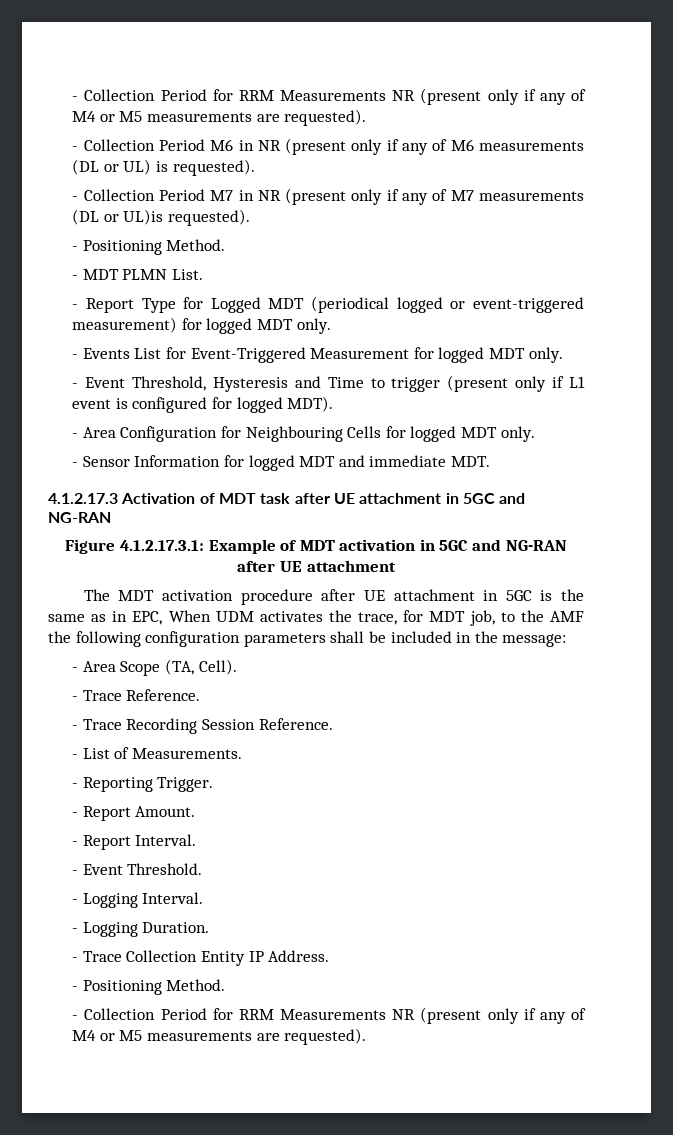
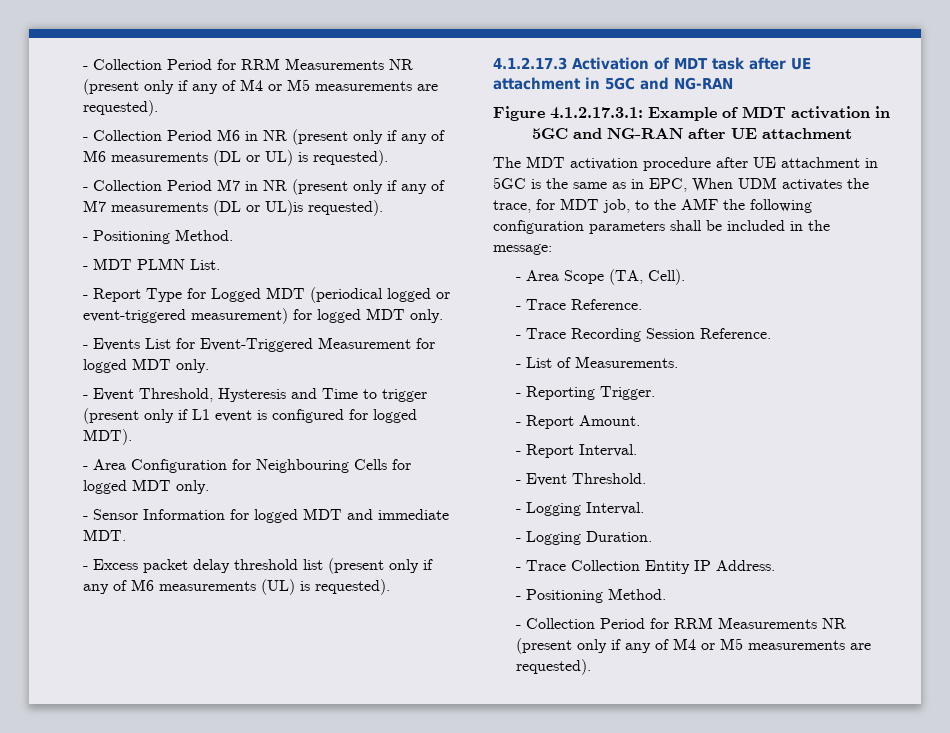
(490, 461) none -> [83,558,434,574] [83,579,391,595] // - Excess packet delay threshold list (present only if any of M6 measurements (UL) is requested).

